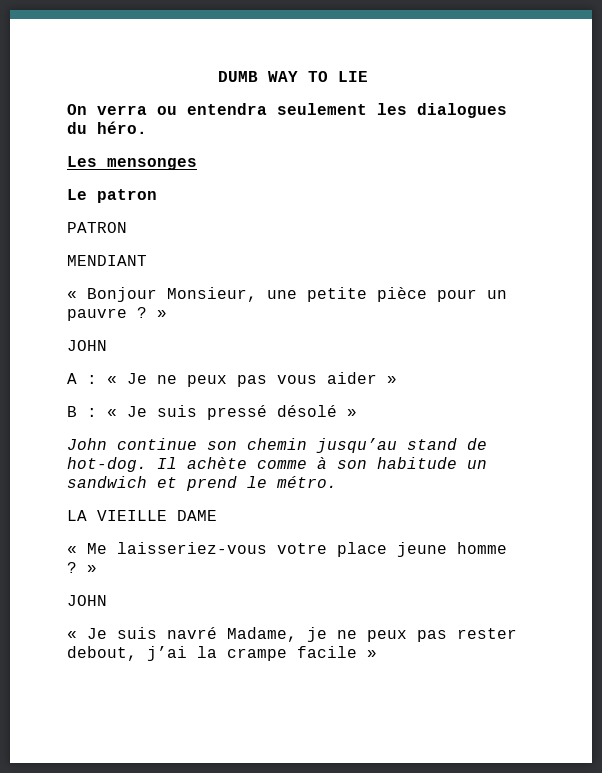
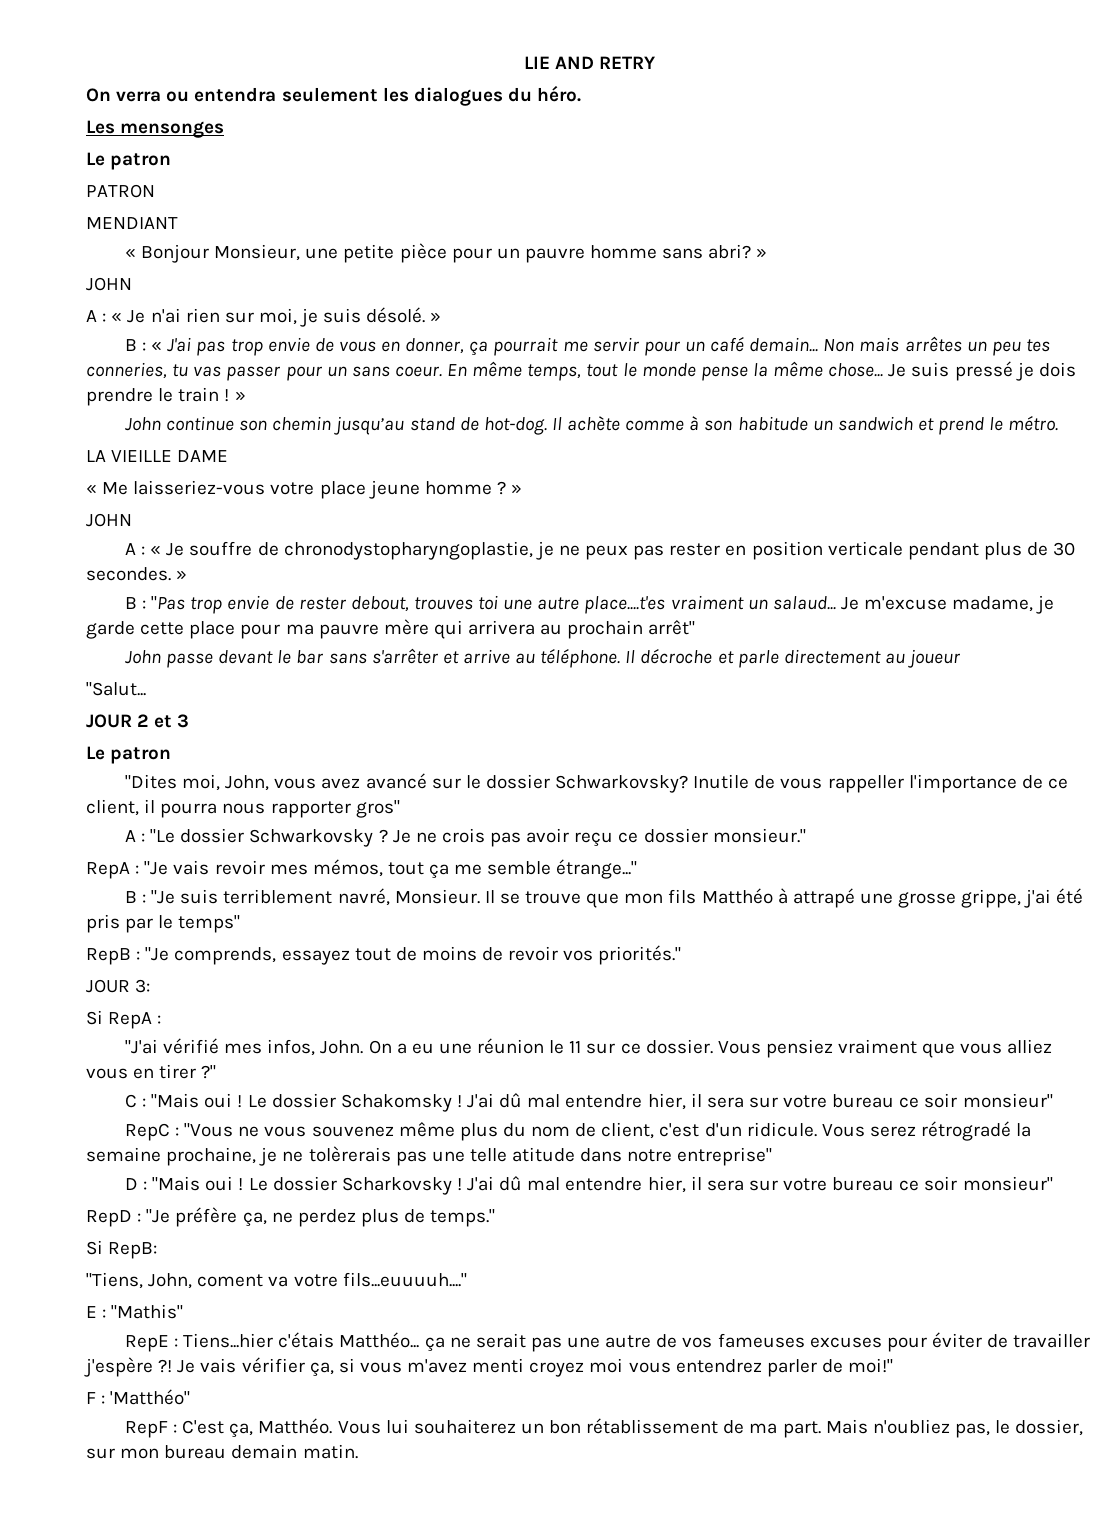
[218,71,328,82] DUMB WAY TO -> (523, 62) none
(368, 76) none -> [555,56,656,69] AND RETRY
[137,307,167,318] [67,340,107,351] [67,372,397,387] [67,405,337,420] ? » // JOHN // A : « Je ne peux pas vous aider » // B : « Je suis pressé désolé -> [590,244,768,259] [86,277,132,291] [86,307,442,327] [124,336,1050,356] [86,361,1076,381] [86,387,230,406] homme sans abri? » // JOHN // A : « Je n'ai rien sur moi, je suis désolé. » // B : « J'ai pas trop envie de vous en donner, ça pourrait me servir pour un café demain... Non mais arrêtes un peu tes conneries, tu vas passer pour un sans coeur. En même temps, tout le monde pense la même chose... Je suis pressé je dois prendre le train !
[67,627,297,642] « Je suis navré Madame, -> [124,541,533,560] A : « Je souffre de chronodystopharyngoplastie,
[67,646,377,661] debout, j’ai la crampe facile » -> [725,541,1076,560] [86,567,188,581] [124,595,1055,614] [86,619,696,639] [124,648,962,668] [86,682,146,696] [86,714,190,728] [86,746,172,764] [124,773,1068,793] [86,799,400,818] [124,828,806,847] [86,859,638,879] [124,888,1084,908] [86,914,241,933] [86,945,682,965] [86,979,151,993] [86,1010,162,1029] [124,1038,1053,1058] [86,1064,217,1079] [124,1093,1053,1112] [124,1121,1032,1141] [86,1146,773,1166] [124,1176,1053,1195] [86,1207,496,1227] [86,1240,158,1259] [86,1272,467,1289] [86,1304,184,1319] [124,1332,1091,1352] [84,1357,894,1377] [86,1389,191,1405] [124,1418,1084,1438] [86,1444,358,1459] en position verticale pendant plus de 30 secondes. » // B : "Pas trop envie de rester debout, trouves toi une autre place....t'es vraiment un salaud... Je m'excuse madame, je garde cette place pour ma pauvre mère qui arrivera au prochain arrêt" // John passe devant le bar sans s'arrêter et arrive au téléphone. Il décroche et parle directement au joueur // "Salut... // JOUR 2 et 3 // Le patron // "Dites moi, John, vous avez avancé sur le dossier Schwarkovsky? Inutile de vous rappeller l'importance de ce client, il pourra nous rapporter gros" // A : "Le dossier Schwarkovsky ? Je ne crois pas avoir reçu ce dossier monsieur." // RepA : "Je vais revoir mes mémos, tout ça me semble étrange..." // B : "Je suis terriblement navré, Monsieur. Il se trouve que mon fils Matthéo à attrapé une grosse grippe, j'ai été pris par le temps" // RepB : "Je comprends, essayez tout de moins de revoir vos priorités." // JOUR 3: // Si RepA : // "J'ai vérifié mes infos, John. On a eu une réunion le 11 sur ce dossier. Vous pensiez vraiment que vous alliez vous en tirer ?" // C : "Mais oui ! Le dossier Schakomsky ! J'ai dû mal entendre hier, il sera sur votre bureau ce soir monsieur" // RepC : "Vous ne vous souvenez même plus du nom de client, c'est d'un ridicule. Vous serez rétrogradé la semaine prochaine, je ne tolèrerais pas une telle atitude dans notre entreprise" // D : "Mais oui ! Le dossier Scharkovsky ! J'ai dû mal entendre hier, il sera sur votre bureau ce soir monsieur" // RepD : "Je préfère ça, ne perdez plus de temps." // Si RepB: // "Tiens, John, coment va votre fils...euuuuh...." // E : "Mathis" // RepE : Tiens...hier c'étais Matthéo... ça ne serait pas une autre de vos fameuses excuses pour éviter de travailler j'espère ?! Je vais vérifier ça, si vous m'avez menti croyez moi vous entendrez parler de moi!" // F : 'Matthéo" // RepF : C'est ça, Matthéo. Vous lui souhaiterez un bon rétablissement de ma part. Mais n'oubliez pas, le dossier, sur mon bureau demain matin.

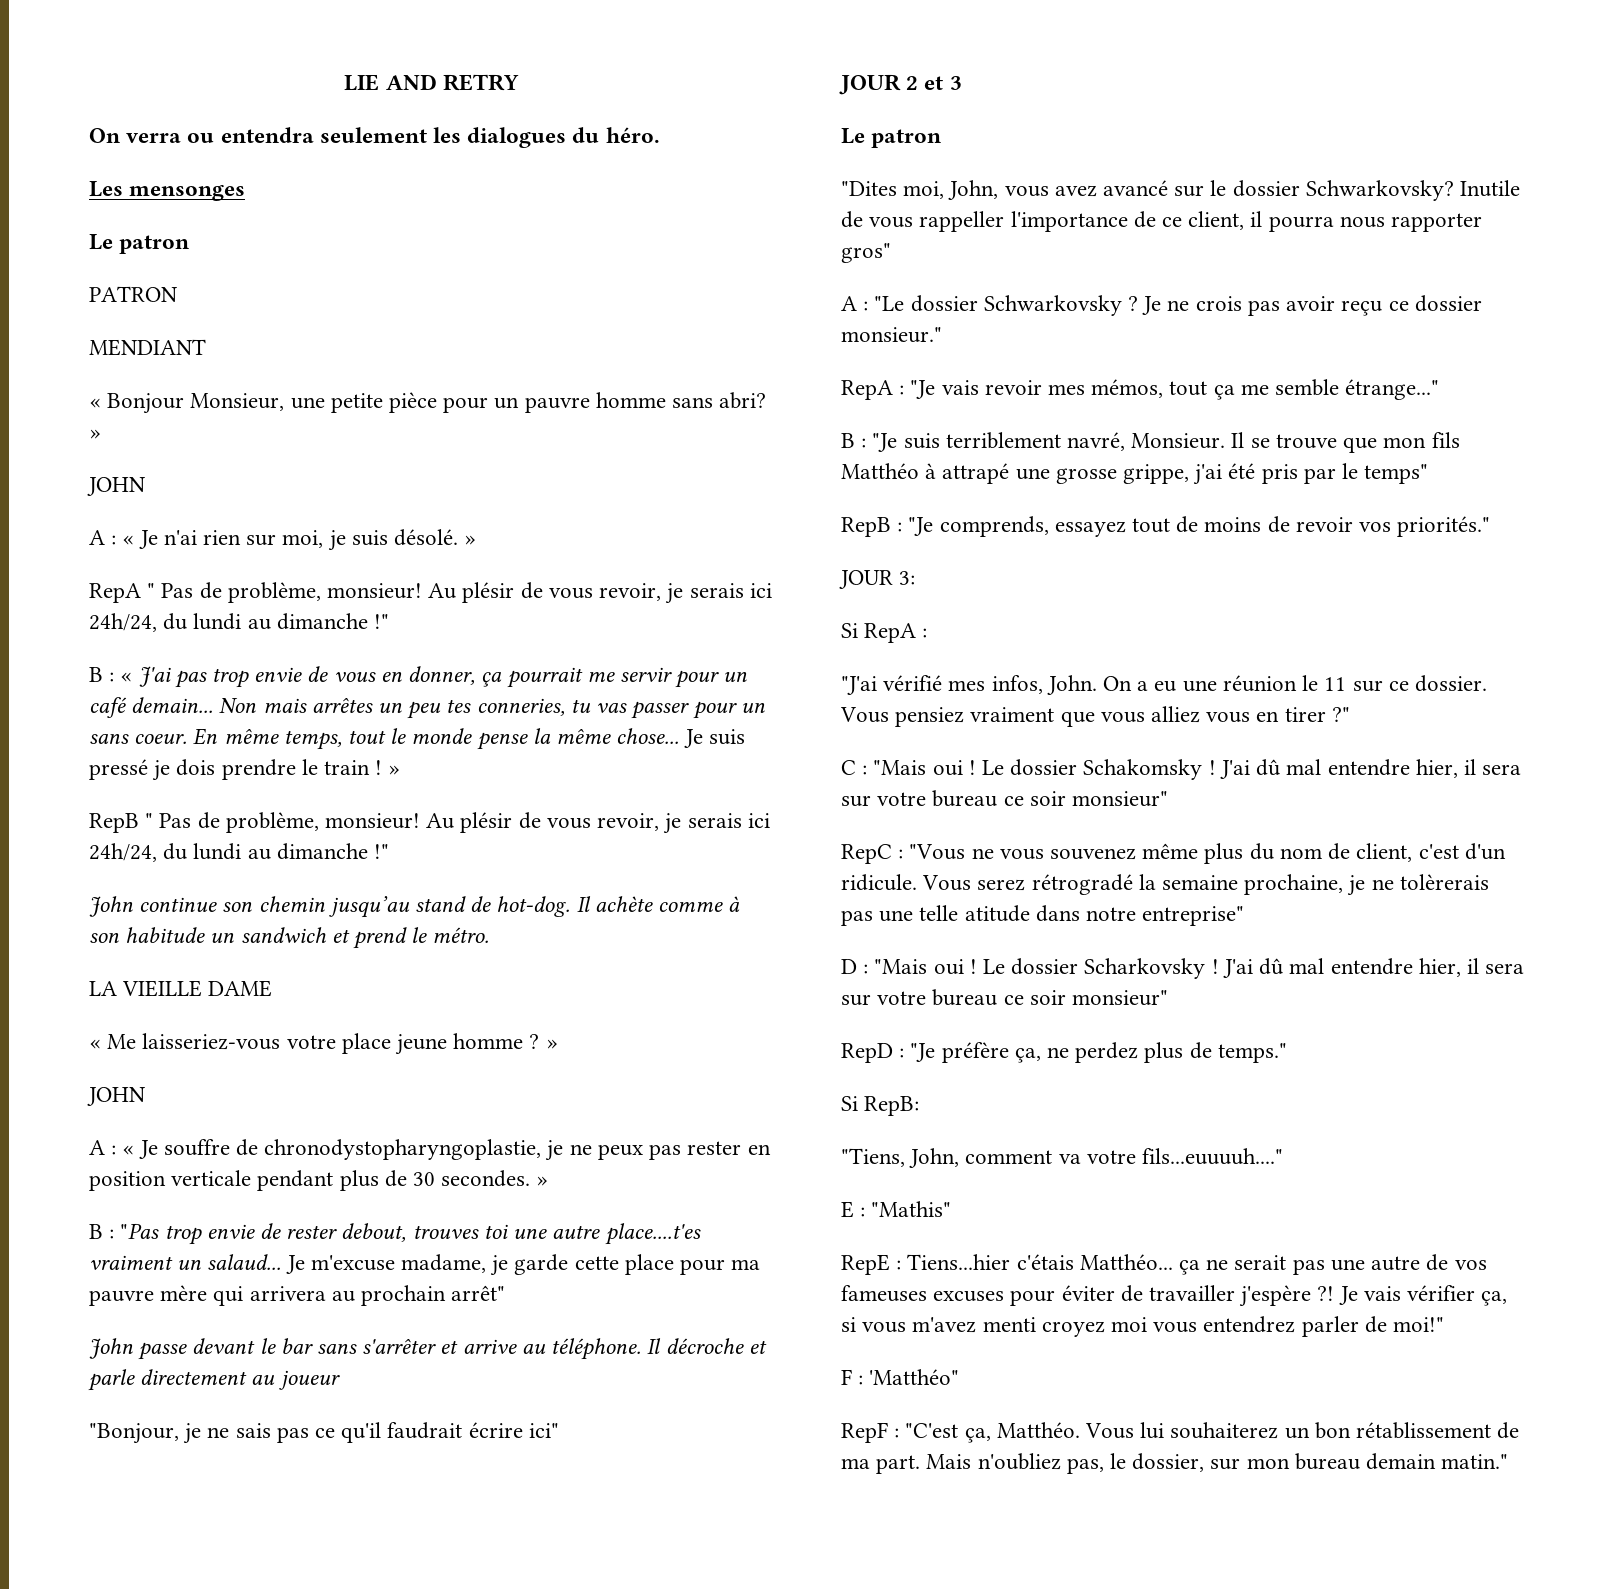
(442, 317) none -> [89,582,772,604] [89,613,390,632] // RepA " Pas de problème, monsieur! Au plésir de vous revoir, je serais ici 24h/24, du lundi au dimanche !"
(246, 396) none -> [89,812,770,834] [89,843,390,862] // RepB " Pas de problème, monsieur! Au plésir de vous revoir, je serais ici 24h/24, du lundi au dimanche !"
[86,682,146,696] "Salut... -> [89,1422,559,1444] "Bonjour, je ne sais pas ce qu'il faudrait écrire ici"
[197,1274,264,1287] coment -> [965,1150,1053,1164] comment
[182,1420,225,1434] C'est -> [905,1423,959,1438] "C'est
[302,1444,358,1459] matin. -> [1441,1454,1509,1469] matin."

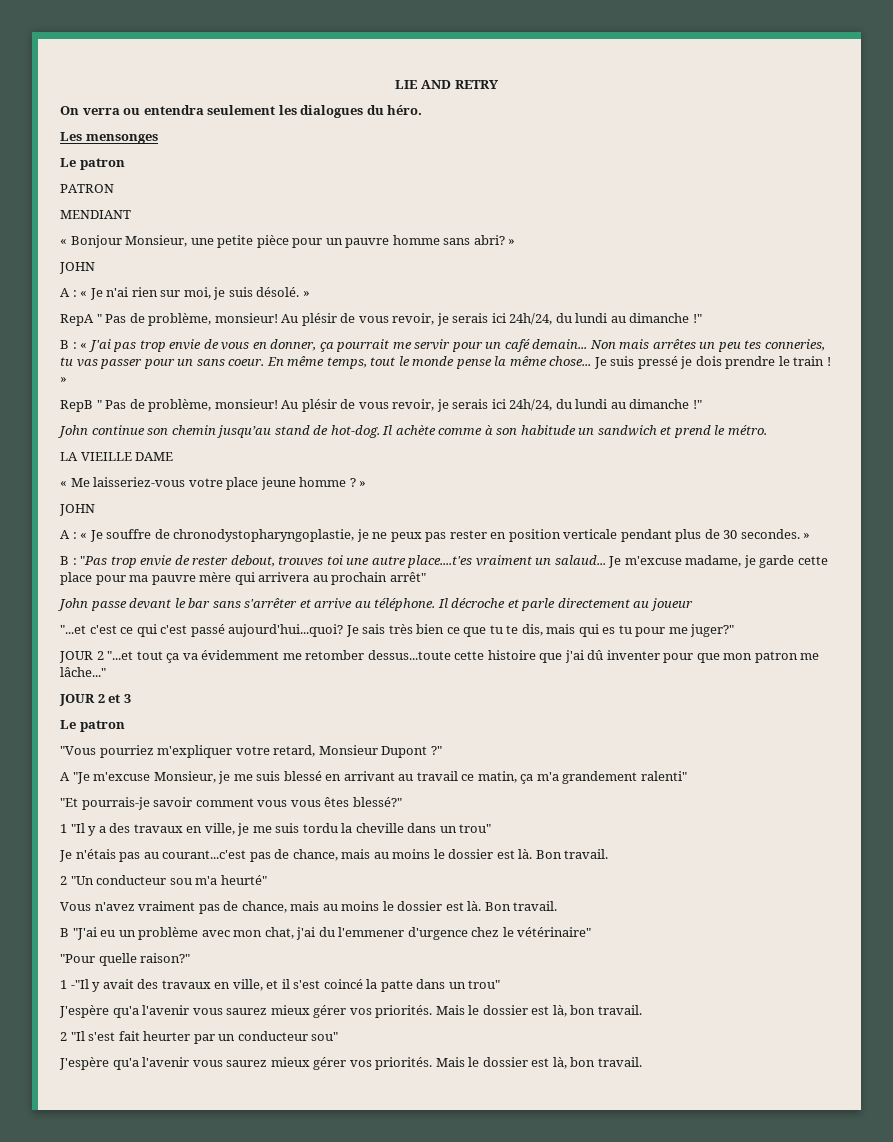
[89,1422,559,1444] "Bonjour, je ne sais pas ce qu'il faudrait écrire ici" -> [60,624,735,637] [59,650,820,663] [60,667,106,677] "...et c'est ce qui c'est passé aujourd'hui...quoi? Je sais très bien ce que tu te dis, mais qui es tu pour me juger?" // JOUR 2 "...et tout ça va évidemment me retomber dessus...toute cette histoire que j'ai dû inventer pour que mon patron me lâche..."
[841,180,1521,201] [841,211,1483,232] [841,243,891,263] [841,295,1482,316] [841,327,942,343] [841,379,1440,400] [841,432,1460,453] [841,463,1429,485] [841,516,1491,537] [839,570,916,589] [841,623,928,643] [841,675,1487,695] [840,706,1350,727] [841,759,1522,780] [841,790,1169,807] [841,843,1506,864] [841,874,1489,896] [841,905,1245,926] [841,958,1525,979] [841,989,1169,1006] [841,1042,1287,1063] [841,1096,920,1116] [841,1148,1284,1168] [841,1201,952,1218] [841,1254,1487,1275] [841,1285,1508,1307] [841,1316,1445,1337] [841,1369,960,1385] [841,1422,1520,1443] [841,1453,1509,1474] "Dites moi, John, vous avez avancé sur le dossier Schwarkovsky? Inutile de vous rappeller l'importance de ce client, il pourra nous rapporter gros" // A : "Le dossier Schwarkovsky ? Je ne crois pas avoir reçu ce dossier monsieur." // RepA : "Je vais revoir mes mémos, tout ça me semble étrange..." // B : "Je suis terriblement navré, Monsieur. Il se trouve que mon fils Matthéo à attrapé une grosse grippe, j'ai été pris par le temps" // RepB : "Je comprends, essayez tout de moins de revoir vos priorités." // JOUR 3: // Si RepA : // "J'ai vérifié mes infos, John. On a eu une réunion le 11 sur ce dossier. Vous pensiez vraiment que vous alliez vous en tirer ?" // C : "Mais oui ! Le dossier Schakomsky ! J'ai dû mal entendre hier, il sera sur votre bureau ce soir monsieur" // RepC : "Vous ne vous souvenez même plus du nom de client, c'est d'un ridicule. Vous serez rétrogradé la semaine prochaine, je ne tolèrerais pas une telle atitude dans notre entreprise" // D : "Mais oui ! Le dossier Scharkovsky ! J'ai dû mal entendre hier, il sera sur votre bureau ce soir monsieur" // RepD : "Je préfère ça, ne perdez plus de temps." // Si RepB: // "Tiens, John, comment va votre fils...euuuuh...." // E : "Mathis" // RepE : Tiens...hier c'étais Matthéo... ça ne serait pas une autre de vos fameuses excuses pour éviter de travailler j'espère ?! Je vais vérifier ça, si vous m'avez menti croyez moi vous entendrez parler de moi!" // F : 'Matthéo" // RepF : "C'est ça, Matthéo. Vous lui souhaiterez un bon rétablissement de ma part. Mais n'oubliez pas, le dossier, sur mon bureau demain matin." -> [60,745,442,758] [60,771,687,784] [60,797,402,810] [60,823,492,836] [59,849,609,862] [60,875,267,885] [60,901,558,914] [60,927,592,940] [60,953,191,966] [60,979,501,992] [59,1005,642,1018] [60,1031,339,1044] [59,1057,642,1070] "Vous pourriez m'expliquer votre retard, Monsieur Dupont ?" // A "Je m'excuse Monsieur, je me suis blessé en arrivant au travail ce matin, ça m'a grandement ralenti" // "Et pourrais-je savoir comment vous vous êtes blessé?" // 1 "Il y a des travaux en ville, je me suis tordu la cheville dans un trou" // Je n'étais pas au courant...c'est pas de chance, mais au moins le dossier est là. Bon travail. // 2 "Un conducteur sou m'a heurté" // Vous n'avez vraiment pas de chance, mais au moins le dossier est là. Bon travail. // B "J'ai eu un problème avec mon chat, j'ai du l'emmener d'urgence chez le vétérinaire" // "Pour quelle raison?" // 1 -"Il y avait des travaux en ville, et il s'est coincé la patte dans un trou" // J'espère qu'a l'avenir vous saurez mieux gérer vos priorités. Mais le dossier est là, bon travail. // 2 "Il s'est fait heurter par un conducteur sou" // J'espère qu'a l'avenir vous saurez mieux gérer vos priorités. Mais le dossier est là, bon travail.

